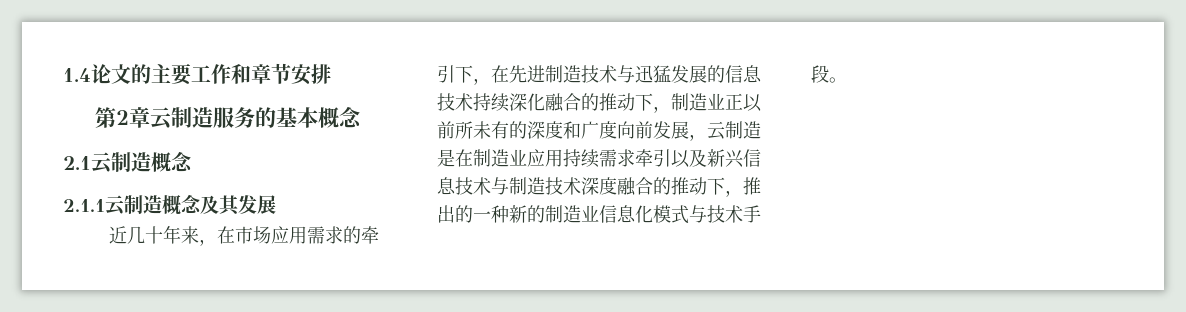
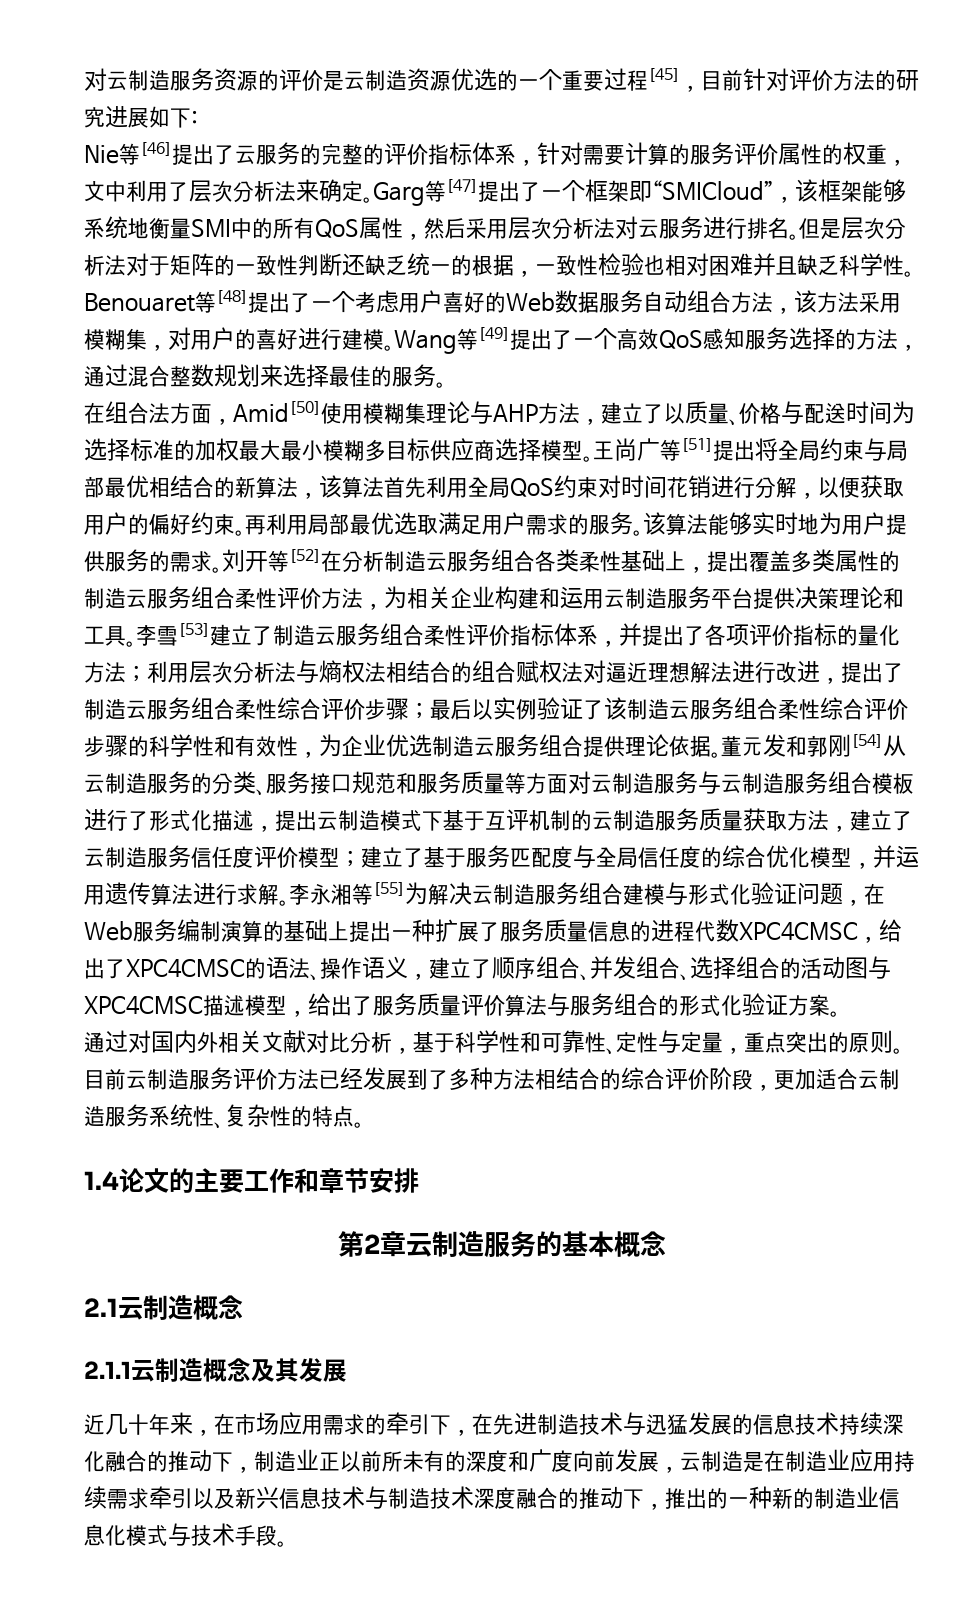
(63, 75) none -> [84,68,680,92] [680,68,919,92] [84,106,198,128] [84,142,908,166] [84,179,906,206] [84,216,906,240] [84,253,914,277] [84,290,901,314] [84,327,919,354] [84,364,446,388] [84,401,915,426] [84,438,908,462] [84,475,904,499] [84,512,907,536] [84,549,900,573] [84,586,904,610] [84,623,900,647] [84,660,904,684] [84,697,908,720] [84,734,906,758] [84,771,914,796] [84,808,913,832] [84,845,919,869] [84,882,885,906] [84,919,902,943] [84,956,891,981] [84,993,840,1017] [84,1030,903,1055] [84,1067,900,1091] [84,1104,364,1129] 对云制造服务资源的评价是云制造资源优选的一个重要过程[45]，目前针对评价方法的研究进展如下: // Nie等[46]提出了云服务的完整的评价指标体系，针对需要计算的服务评价属性的权重，文中利用了层次分析法来确定。Garg等[47]提出了一个框架即“SMICloud”，该框架能够系统地衡量SMI中的所有QoS属性，然后采用层次分析法对云服务进行排名。但是层次分析法对于矩阵的一致性判断还缺乏统一的根据，一致性检验也相对困难并且缺乏科学性。Benouaret等[48]提出了一个考虑用户喜好的Web数据服务自动组合方法，该方法采用模糊集，对用户的喜好进行建模。Wang等[49]提出了一个高效QoS感知服务选择的方法，通过混合整数规划来选择最佳的服务。 // 在组合法方面，Amid[50]使用模糊集理论与AHP方法，建立了以质量、价格与配送时间为选择标准的加权最大最小模糊多目标供应商选择模型。王尚广等[51]提出将全局约束与局部最优相结合的新算法，该算法首先利用全局QoS约束对时间花销进行分解，以便获取用户的偏好约束。再利用局部最优选取满足用户需求的服务。该算法能够实时地为用户提供服务的需求。刘开等[52]在分析制造云服务组合各类柔性基础上，提出覆盖多类属性的制造云服务组合柔性评价方法，为相关企业构建和运用云制造服务平台提供决策理论和工具。李雪[53]建立了制造云服务组合柔性评价指标体系，并提出了各项评价指标的量化方法；利用层次分析法与熵权法相结合的组合赋权法对逼近理想解法进行改进，提出了制造云服务组合柔性综合评价步骤；最后以实例验证了该制造云服务组合柔性综合评价步骤的科学性和有效性，为企业优选制造云服务组合提供理论依据。董元发和郭刚[54]从云制造服务的分类、服务接口规范和服务质量等方面对云制造服务与云制造服务组合模板进行了形式化描述，提出云制造模式下基于互评机制的云制造服务质量获取方法，建立了云制造服务信任度评价模型；建立了基于服务匹配度与全局信任度的综合优化模型，并运用遗传算法进行求解。李永湘等[55]为解决云制造服务组合建模与形式化验证问题，在Web服务编制演算的基础上提出一种扩展了服务质量信息的进程代数XPC4CMSC，给出了XPC4CMSC的语法、操作语义，建立了顺序组合、并发组合、选择组合的活动图与XPC4CMSC描述模型，给出了服务质量评价算法与服务组合的形式化验证方案。 // 通过对国内外相关文献对比分析，基于科学性和可靠性、定性与定量，重点突出的原则。目前云制造服务评价方法已经发展到了多种方法相结合的综合评价阶段，更加适合云制造服务系统性、复杂性的特点。 //

